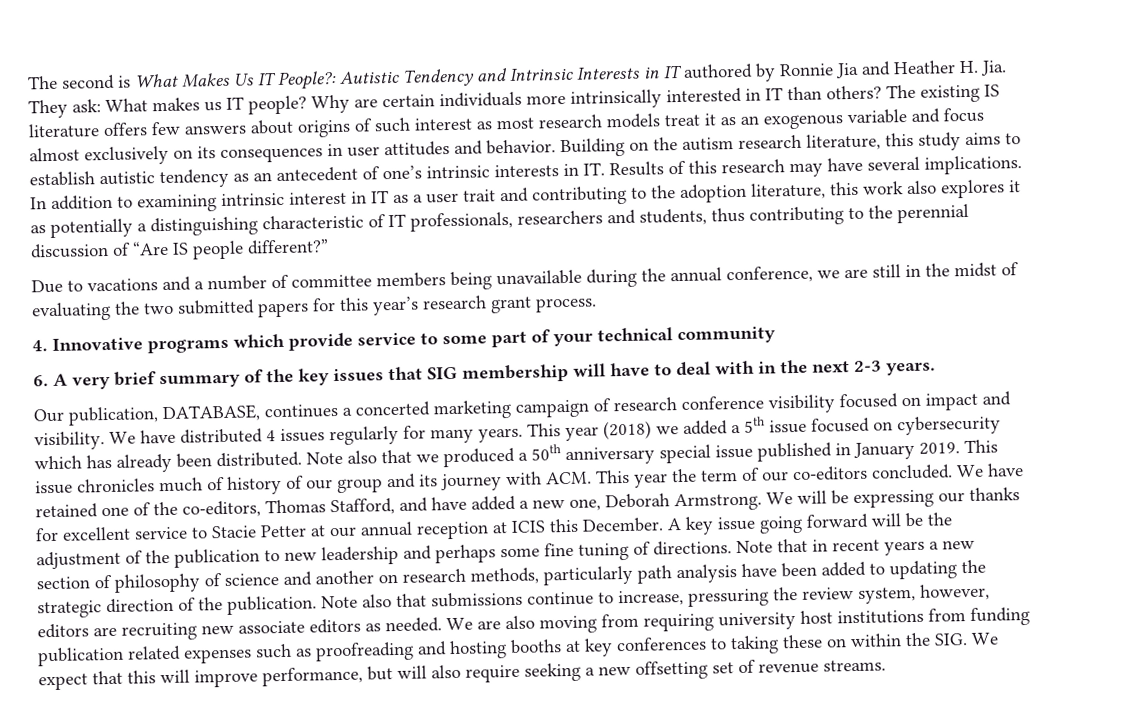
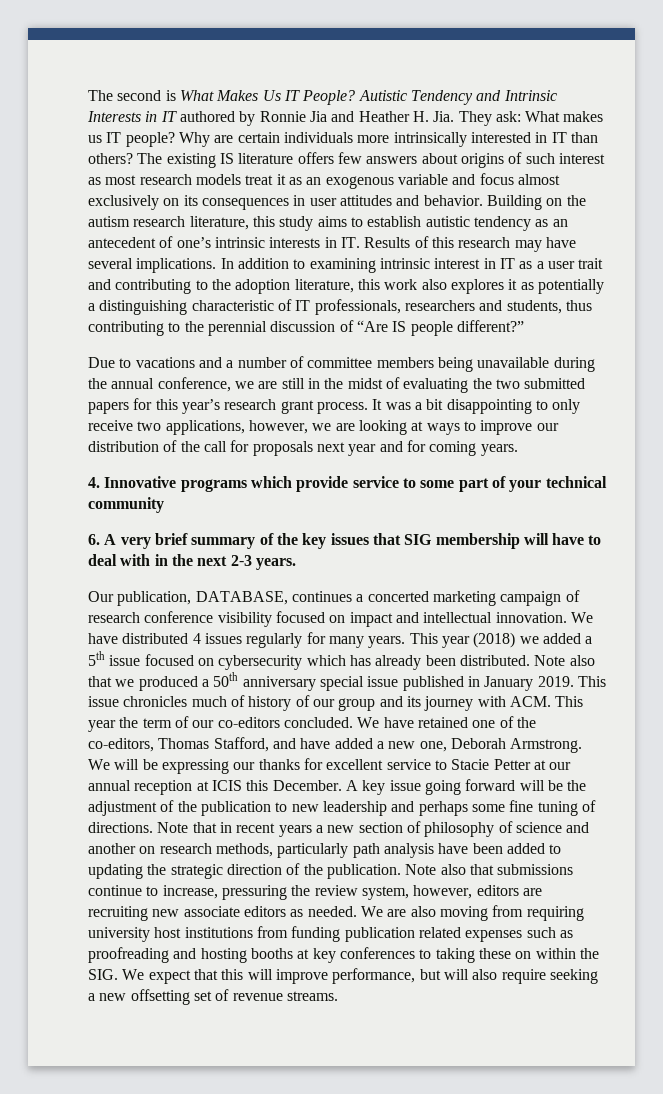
[277,70,337,90] People?: -> [302,90,356,105] People?
(597, 305) none -> [372,399,581,414] [88,420,559,435] [88,440,518,456] It was a bit disappointing to only receive two applications, however, we are looking at ways to improve our distribution of the call for proposals next year and for coming years.
[34,431,105,451] visibility. -> [423,612,567,623] intellectual innovation.

